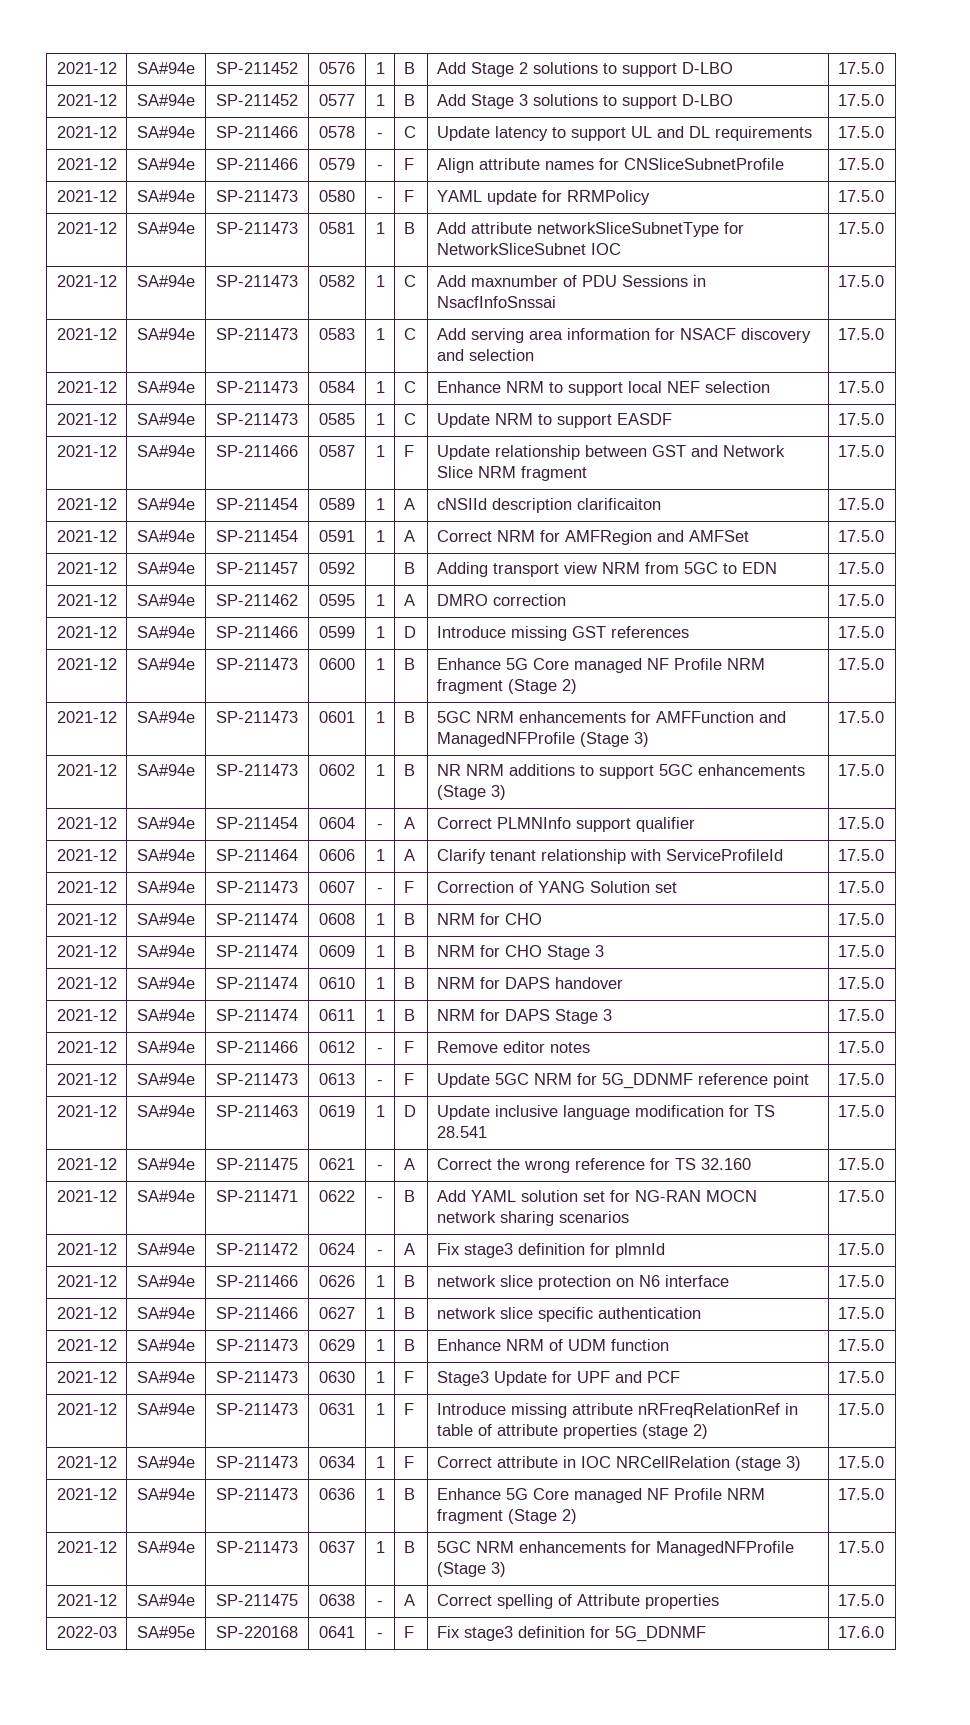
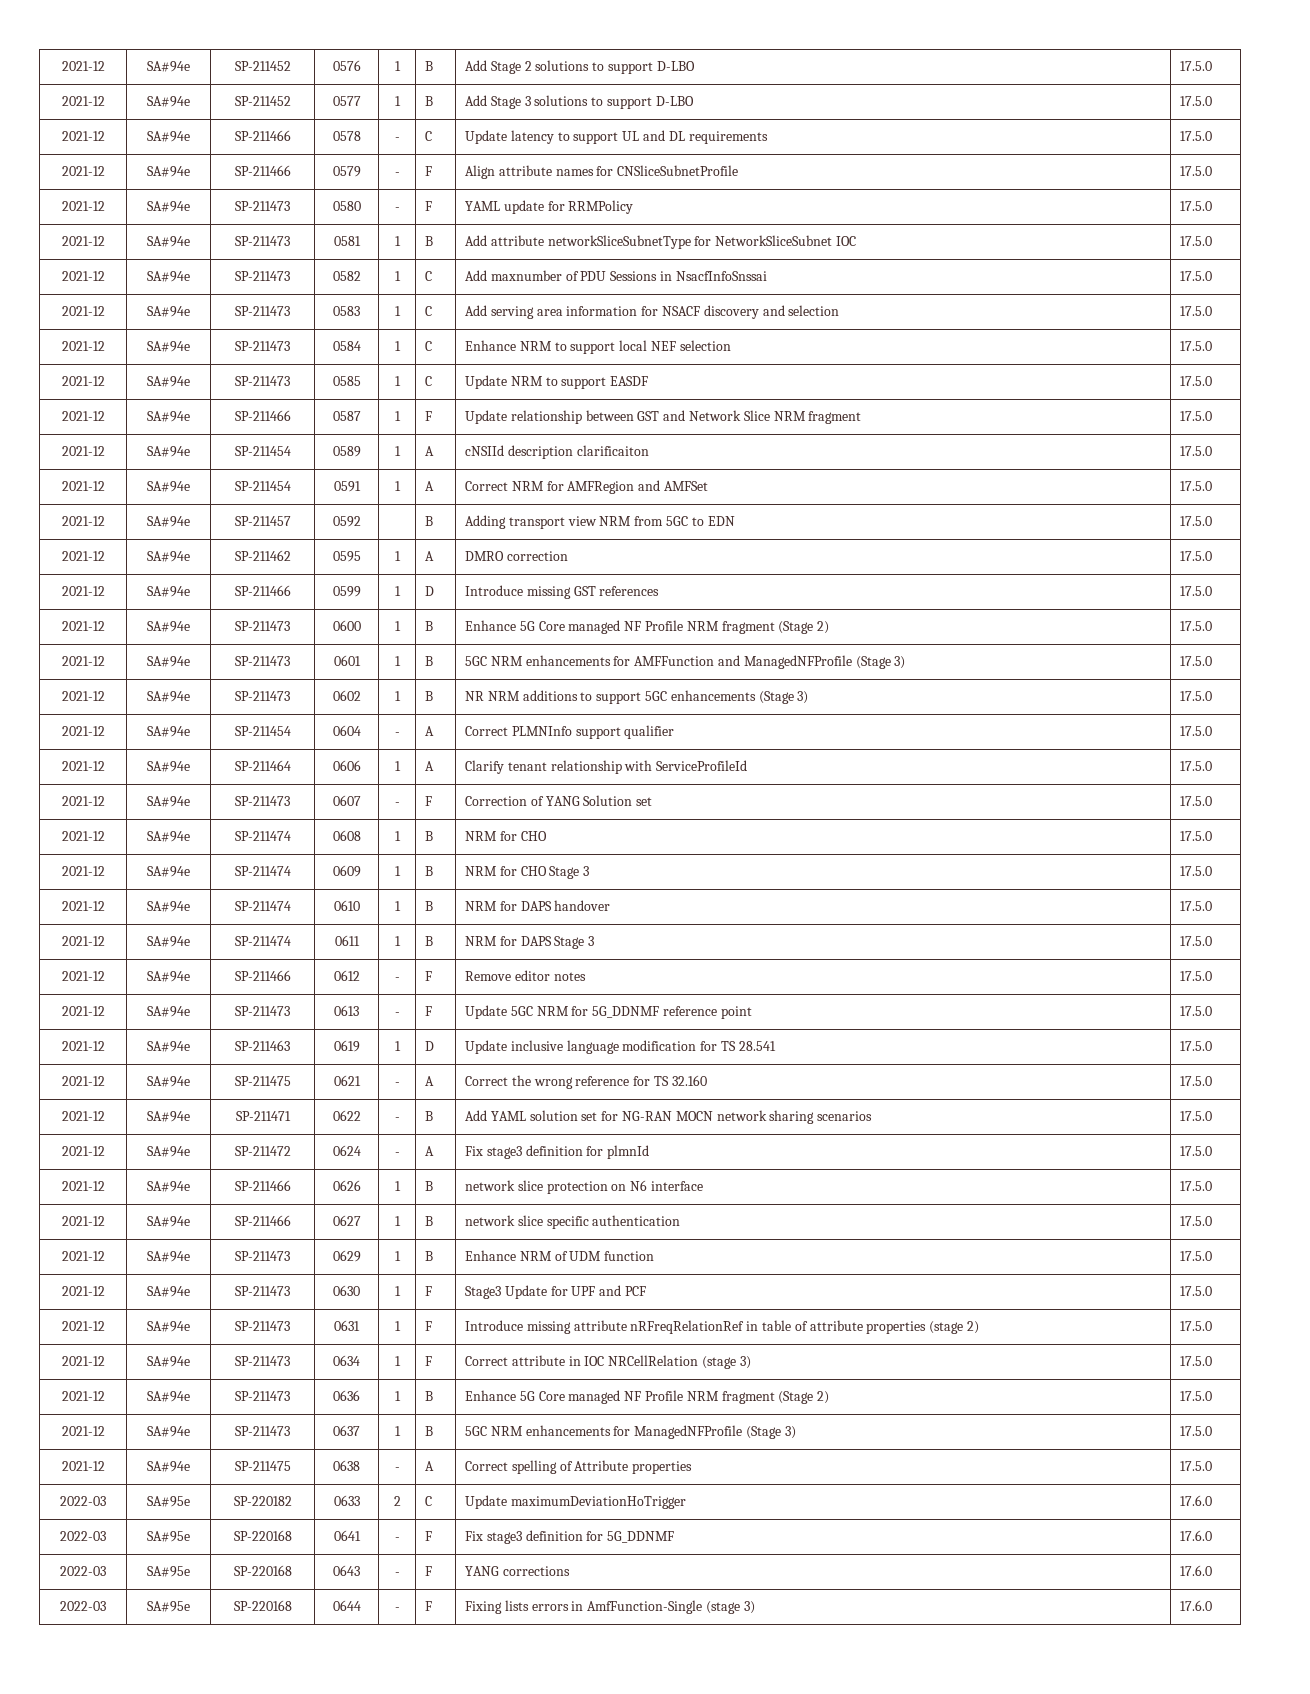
(884, 1600) none -> [60,1496,106,1506] [147,1496,190,1507] [233,1496,292,1506] [333,1495,360,1506] [393,1496,401,1506] [425,1496,433,1506] [465,1495,686,1509] [1180,1495,1213,1506] // 2022-03 | SA#95e | SP-220182 | 0633 | 2 | C | Update maximumDeviationHoTrigger | 17.6.0
(884, 1632) none -> [60,1566,106,1576] [147,1566,190,1577] [233,1565,292,1576] [333,1565,360,1576] [394,1572,400,1576] [425,1566,433,1576] [465,1566,570,1576] [1180,1565,1213,1576] [60,1601,106,1611] [147,1601,190,1612] [233,1600,292,1611] [332,1600,361,1611] [394,1607,400,1611] [425,1601,433,1611] [465,1600,755,1614] [1180,1600,1213,1611] // 2022-03 | SA#95e | SP-220168 | 0643 | - | F | YANG corrections | 17.6.0 // 2022-03 | SA#95e | SP-220168 | 0644 | - | F | Fixing lists errors in AmfFunction-Single (stage 3) | 17.6.0

